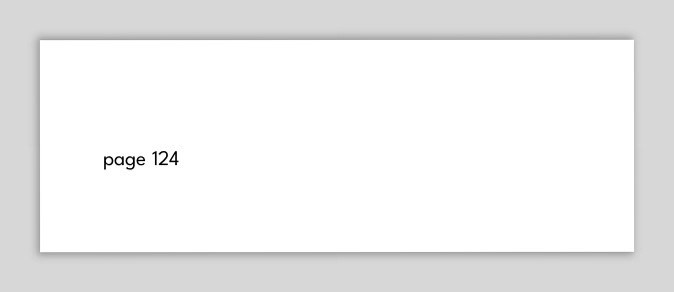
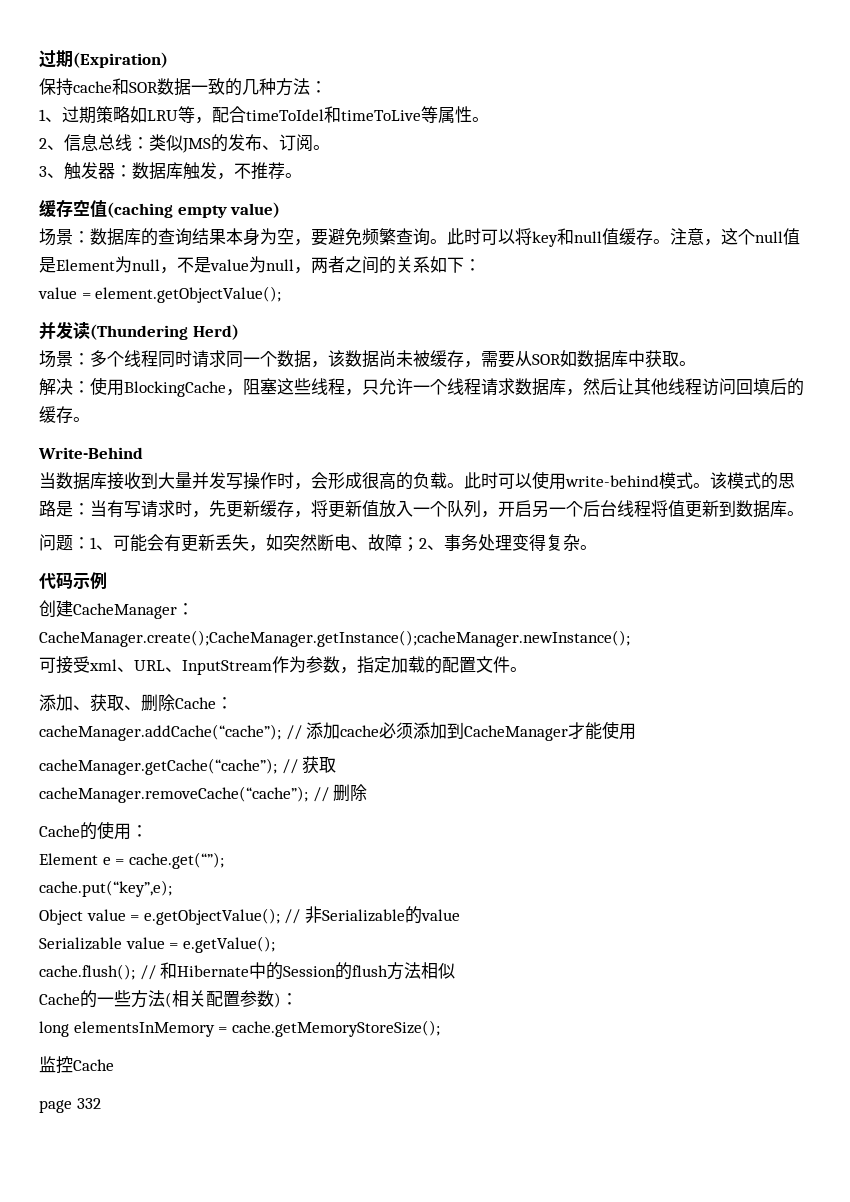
[103,150,180,171] page 124 -> [39,50,168,68] [39,78,327,96] [39,106,489,124] [39,134,330,153] [39,162,302,180] [39,199,281,218] [39,228,800,247] [39,256,481,274] [38,286,282,303] [39,321,239,340] [39,350,696,368] [39,377,804,397] [39,406,90,423] [38,447,143,459] [39,471,795,490] [39,500,804,518] [39,534,597,552] [39,572,107,589] [39,600,194,619] [39,630,630,647] [39,656,527,675] [39,694,233,712] [39,721,637,741] [39,756,337,775] [39,784,368,803] [39,821,148,840] [39,852,224,869] [39,880,172,897] [39,906,460,925] [39,936,275,953] [39,962,456,980] [39,990,298,1008] [39,1020,440,1037] [39,1056,114,1074] [39,1098,101,1113] 过期(Expiration) // 保持cache和SOR数据一致的几种方法： // 1、过期策略如LRU等，配合timeToIdel和timeToLive等属性。 // 2、信息总线：类似JMS的发布、订阅。 // 3、触发器：数据库触发，不推荐。 // 缓存空值(caching empty value) // 场景：数据库的查询结果本身为空，要避免频繁查询。此时可以将key和null值缓存。注意，这个null值是Element为null，不是value为null，两者之间的关系如下： // value = element.getObjectValue(); // 并发读(Thundering Herd) // 场景：多个线程同时请求同一个数据，该数据尚未被缓存，需要从SOR如数据库中获取。 // 解决：使用BlockingCache，阻塞这些线程，只允许一个线程请求数据库，然后让其他线程访问回填后的缓存。 // Write-Behind // 当数据库接收到大量并发写操作时，会形成很高的负载。此时可以使用write-behind模式。该模式的思路是：当有写请求时，先更新缓存，将更新值放入一个队列，开启另一个后台线程将值更新到数据库。 // 问题：1、可能会有更新丢失，如突然断电、故障；2、事务处理变得复杂。 // 代码示例 // 创建CacheManager： // CacheManager.create();CacheManager.getInstance();cacheManager.newInstance(); // 可接受xml、URL、InputStream作为参数，指定加载的配置文件。 // 添加、获取、删除Cache： // cacheManager.addCache(“cache”); // 添加cache必须添加到CacheManager才能使用 // cacheManager.getCache(“cache”); // 获取 // cacheManager.removeCache(“cache”); // 删除 // Cache的使用： // Element e = cache.get(“”); // cache.put(“key”,e); // Object value = e.getObjectValue(); // 非Serializable的value // Serializable value = e.getValue(); // cache.flush(); // 和Hibernate中的Session的flush方法相似 // Cache的一些方法(相关配置参数)： // long elementsInMemory = cache.getMemoryStoreSize(); // 监控Cache // page 332

